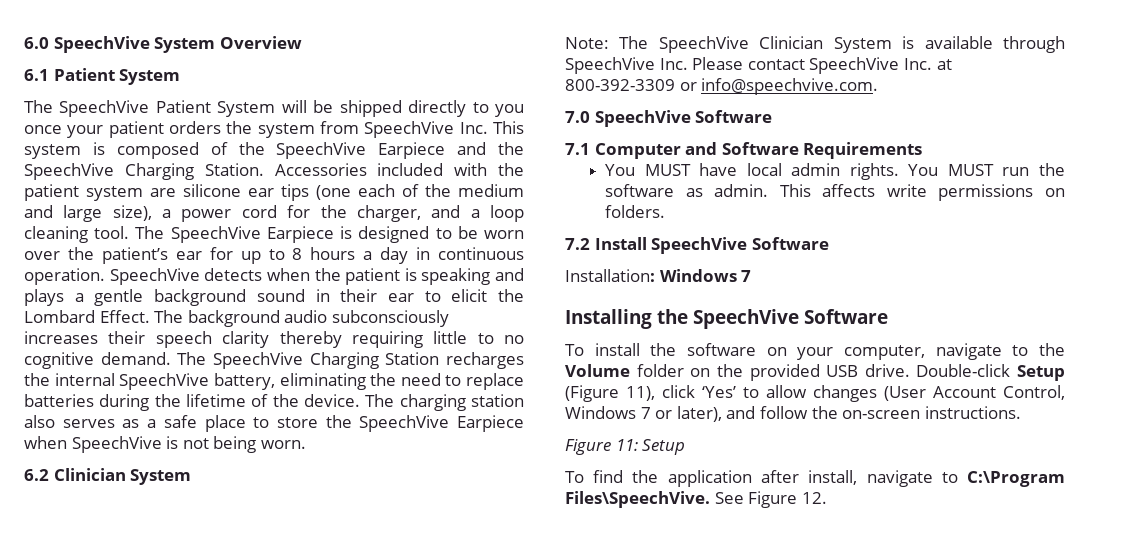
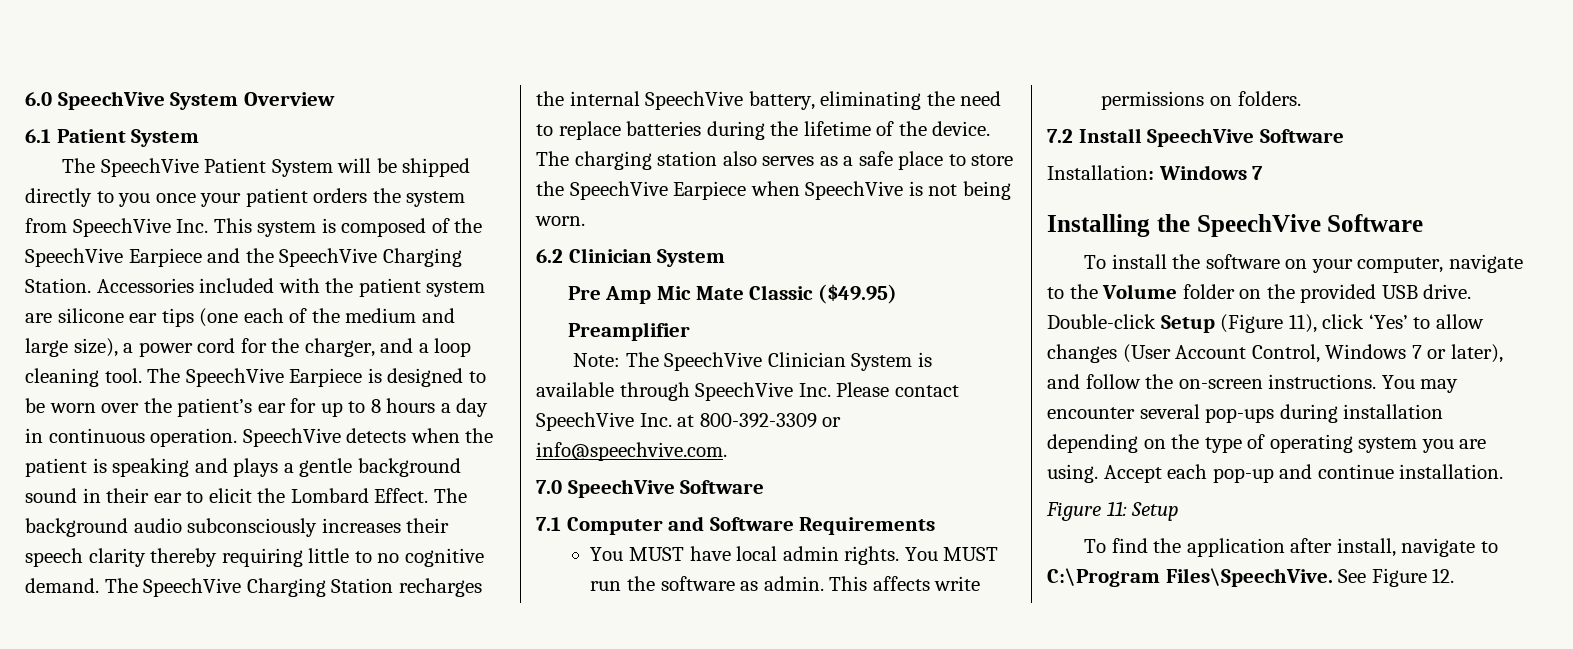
(192, 477) none -> [567,284,897,304] [567,322,690,341] // Pre Amp Mic Mate Classic ($49.95) // Preamplifier
(1021, 412) none -> [1381,375,1459,393] [1047,404,1444,423] [1047,434,1487,453] [1047,464,1504,483] You may encounter several pop-ups during installation depending on the type of operating system you are using. Accept each pop-up and continue installation.

